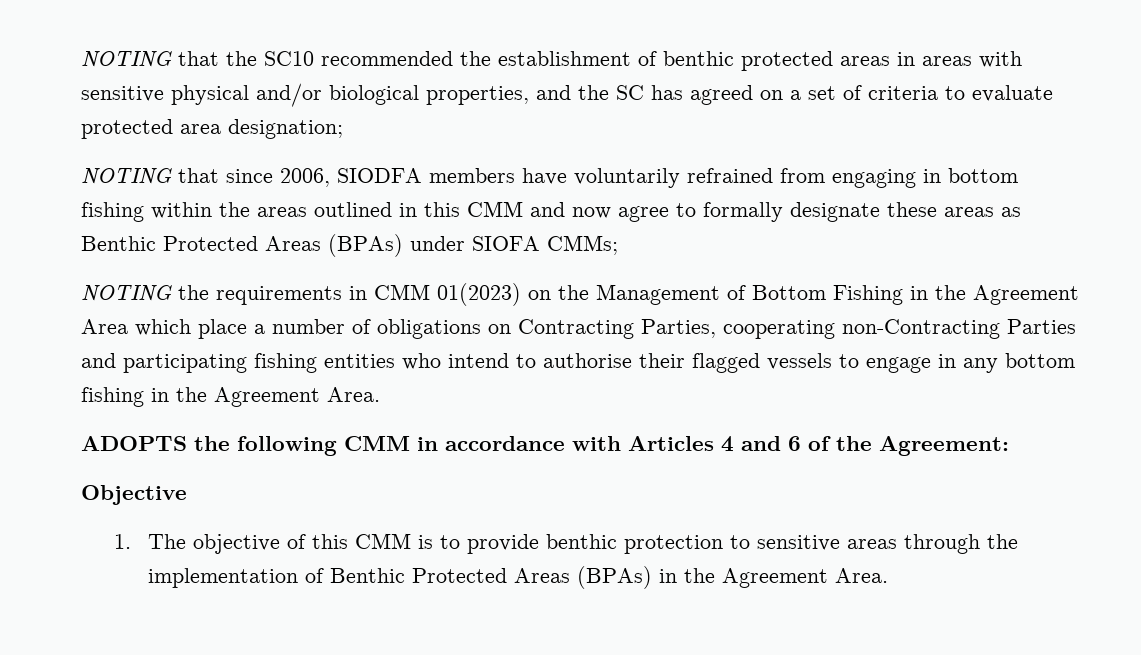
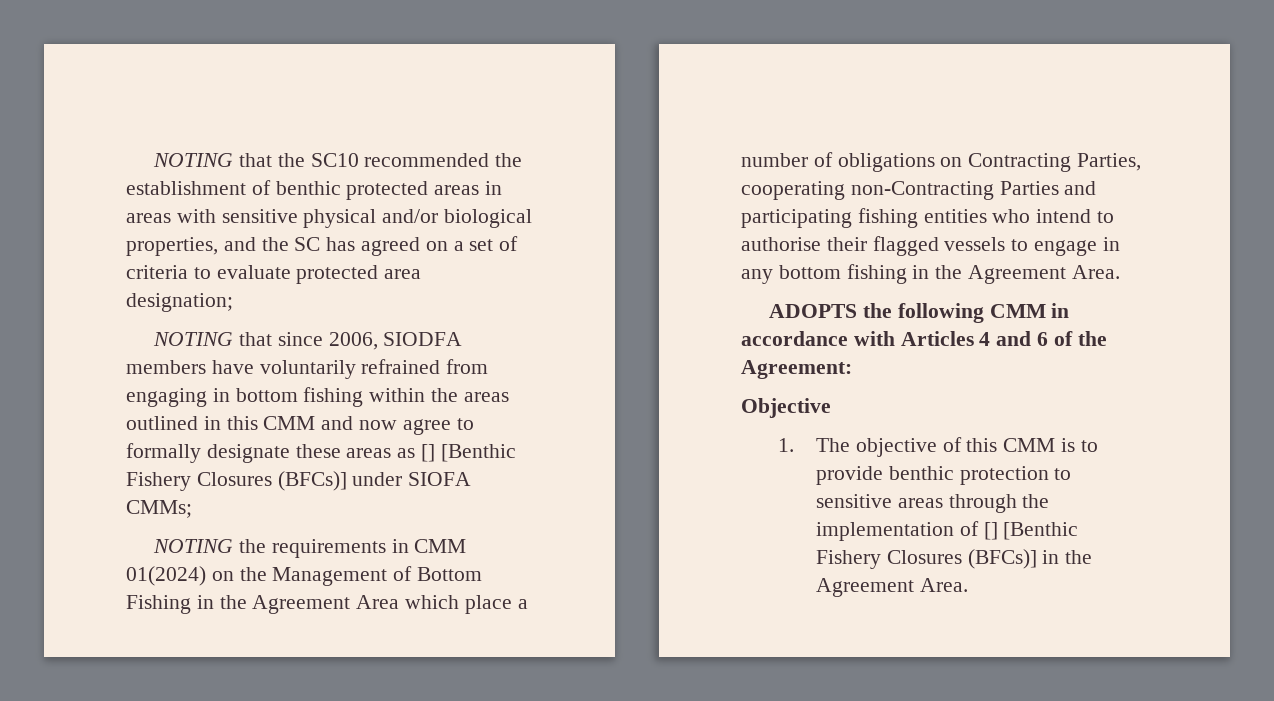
[81,234,403,257] Benthic Protected Areas (BPAs) -> [421,444,516,462] [126,471,347,491] [] [Benthic Fishery Closures (BFCs)]
[437,283,521,306] 01(2023) -> [126,566,206,586] 01(2024)
[329,566,652,589] Benthic Protected Areas (BPAs) -> [983,522,1079,540] [815,549,1037,569] [] [Benthic Fishery Closures (BFCs)]

